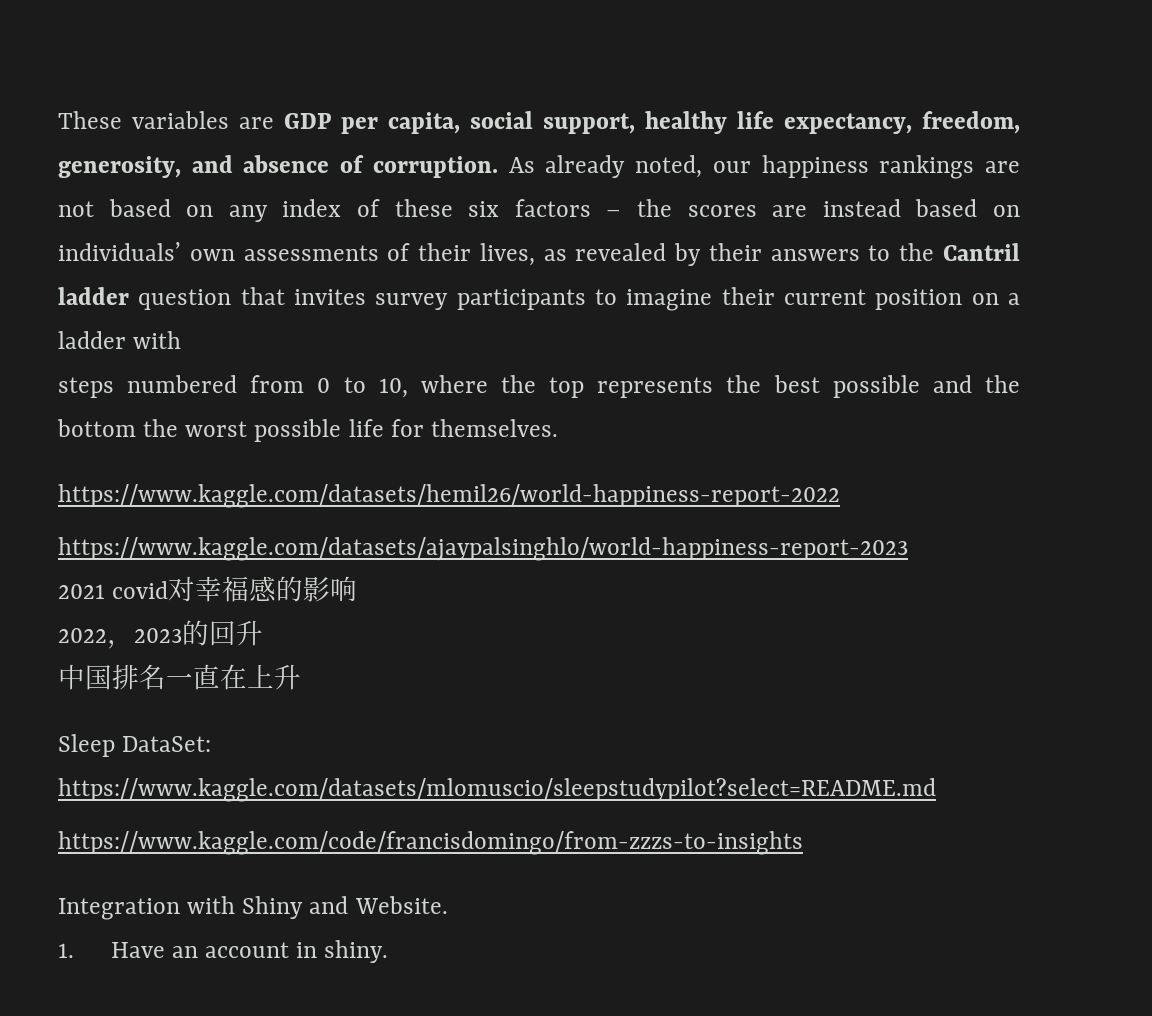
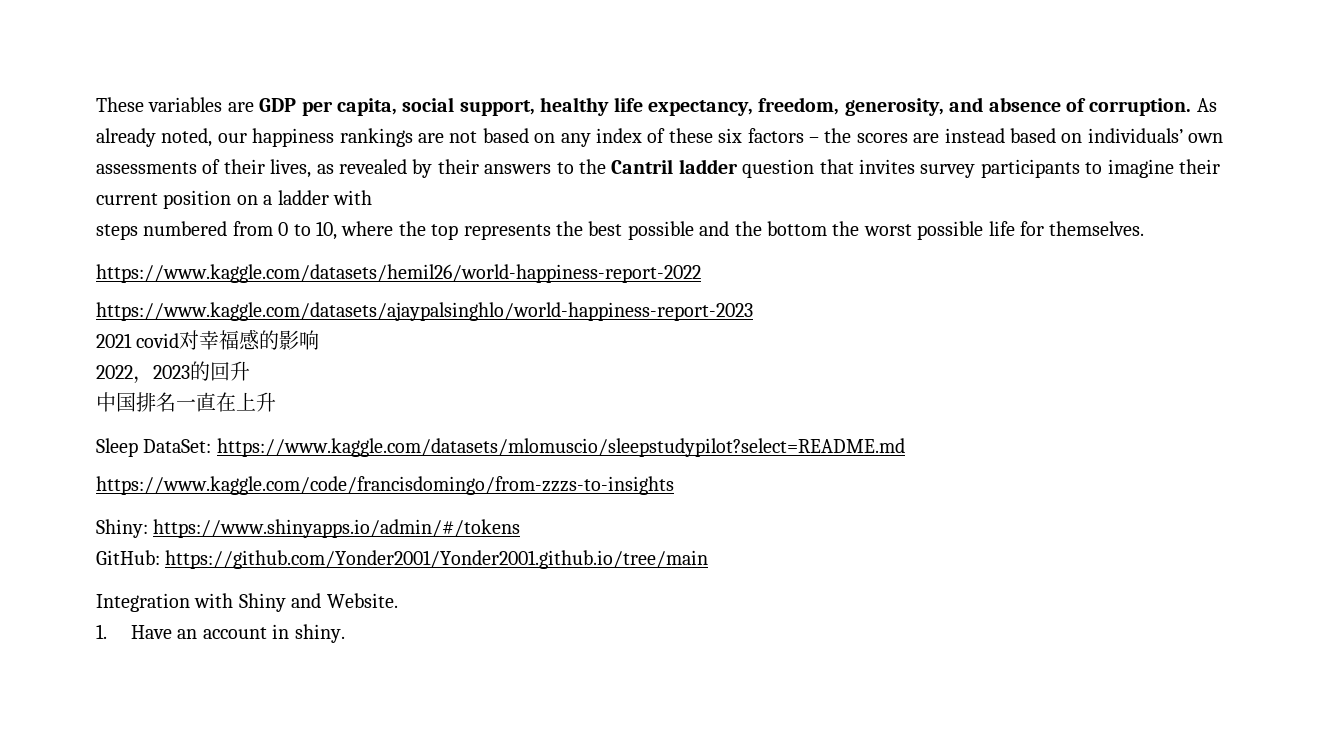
(803, 843) none -> [96,519,521,538] [96,550,709,569] // Shiny: https://www.shinyapps.io/admin/#/tokens // GitHub: https://github.com/Yonder2001/Yonder2001.github.io/tree/main

